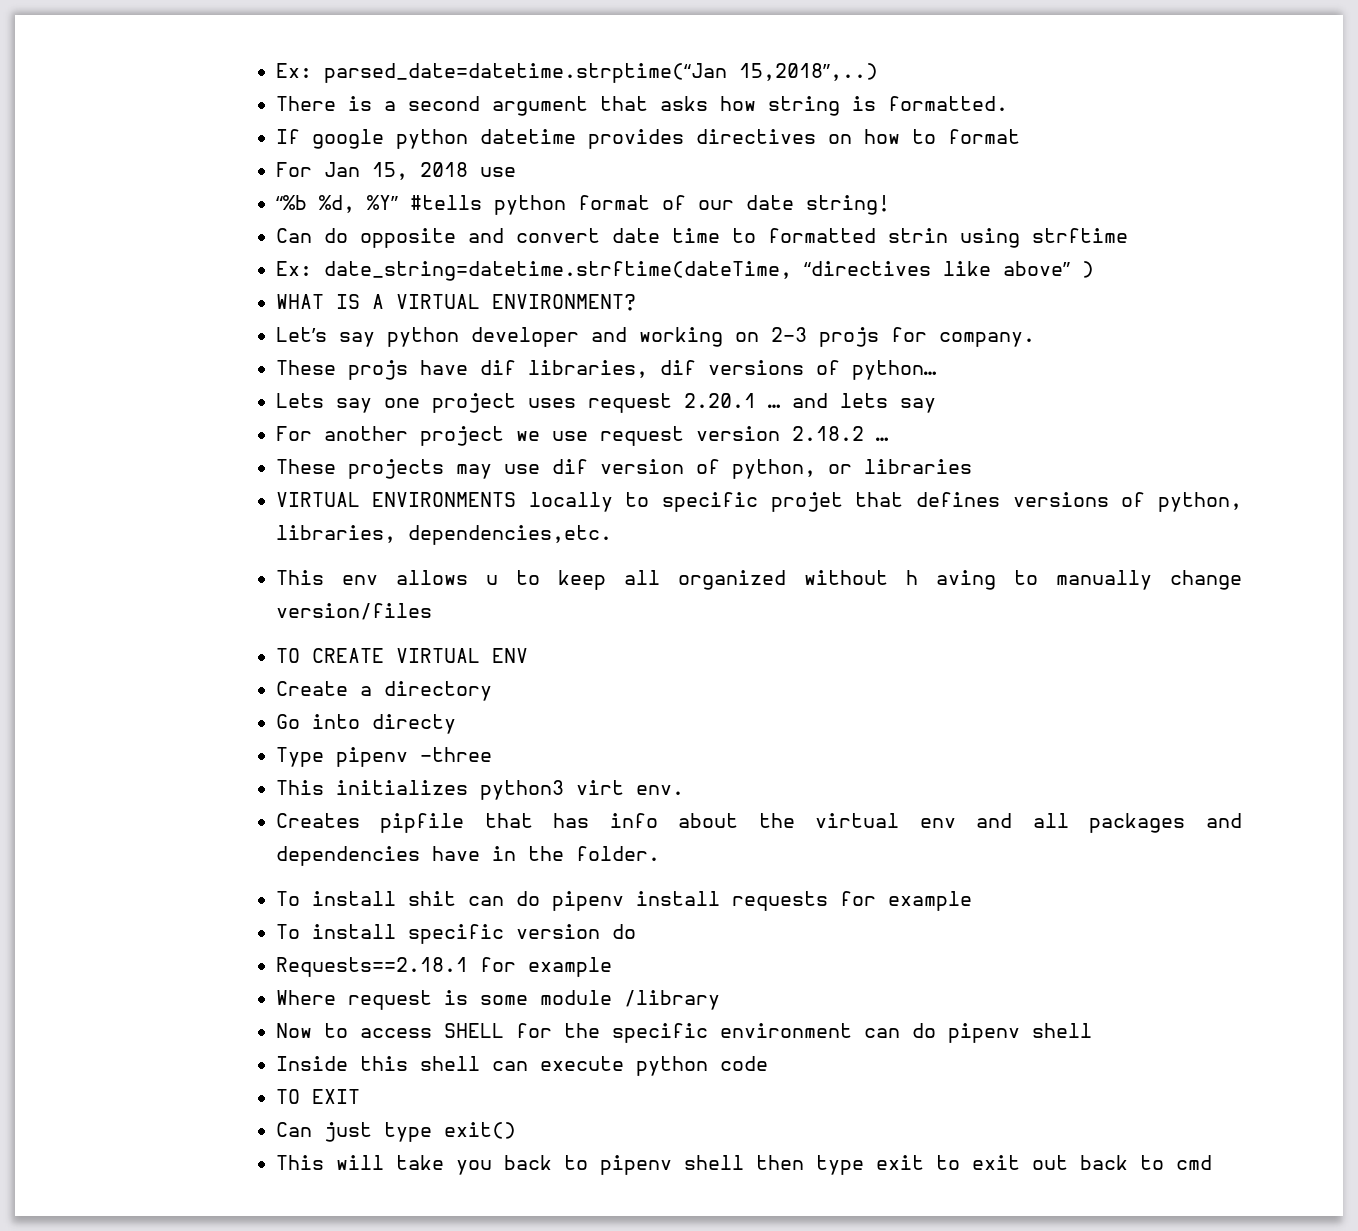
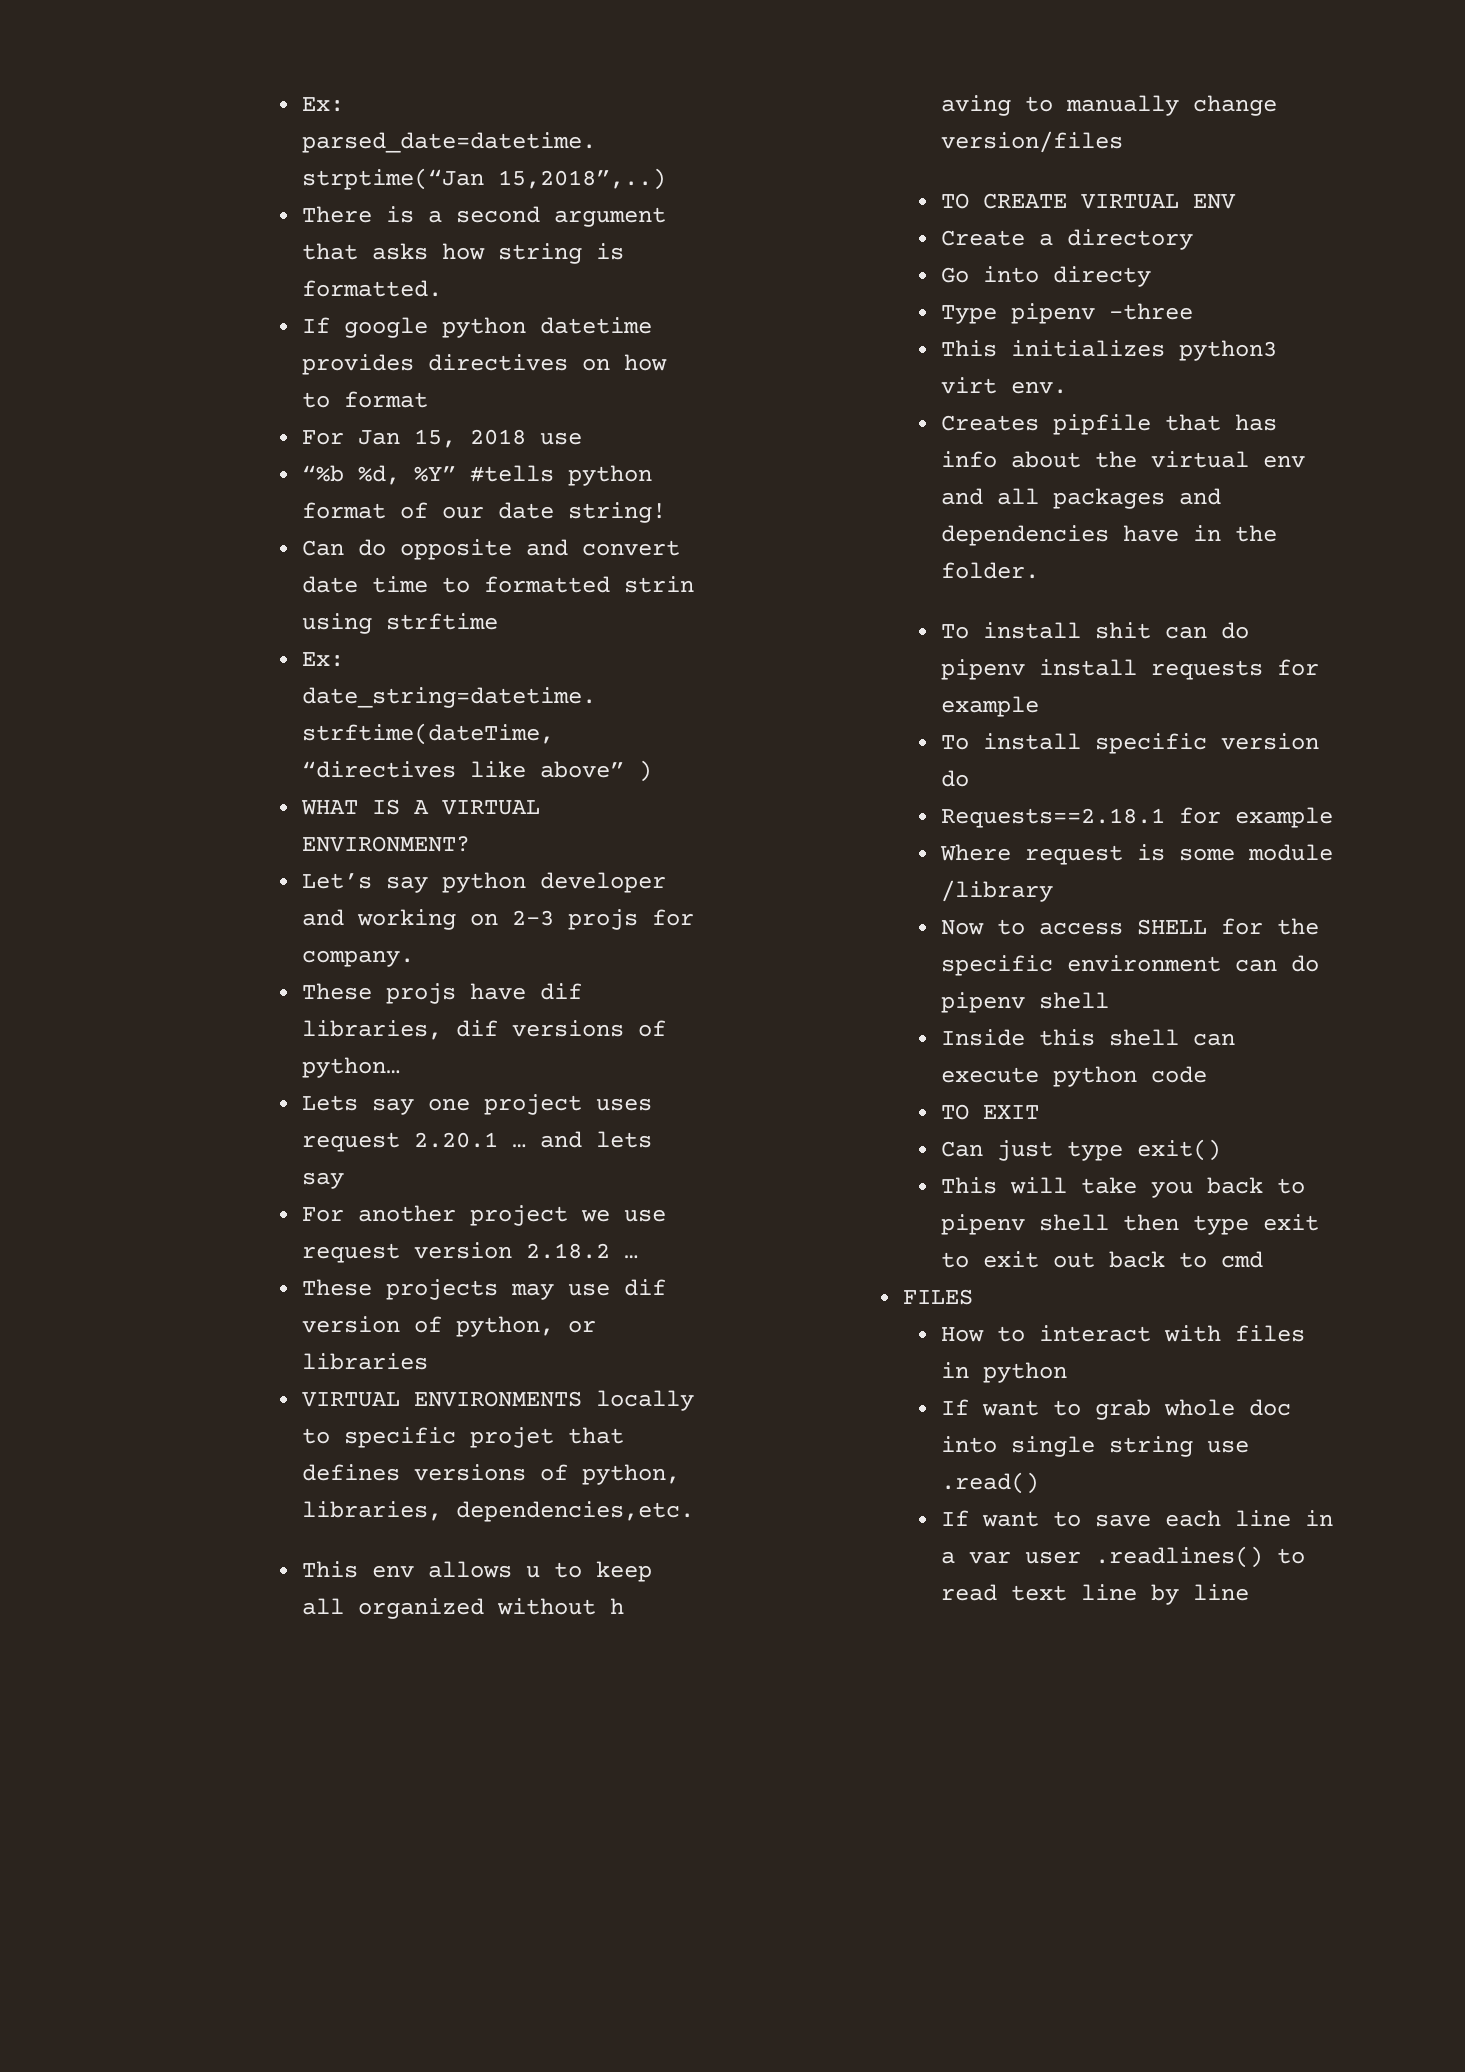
(1212, 1162) none -> [902,1289,973,1305] [940,1325,1305,1342] [940,1362,1067,1383] [940,1399,1291,1420] [940,1436,1249,1457] [940,1472,1039,1494] [940,1510,1333,1527] [940,1546,1305,1568] [940,1584,1249,1605] // FILES // How to interact with files in python // If want to grab whole doc into single string use .read() // If want to save each line in a var user .readlines() to read text line by line

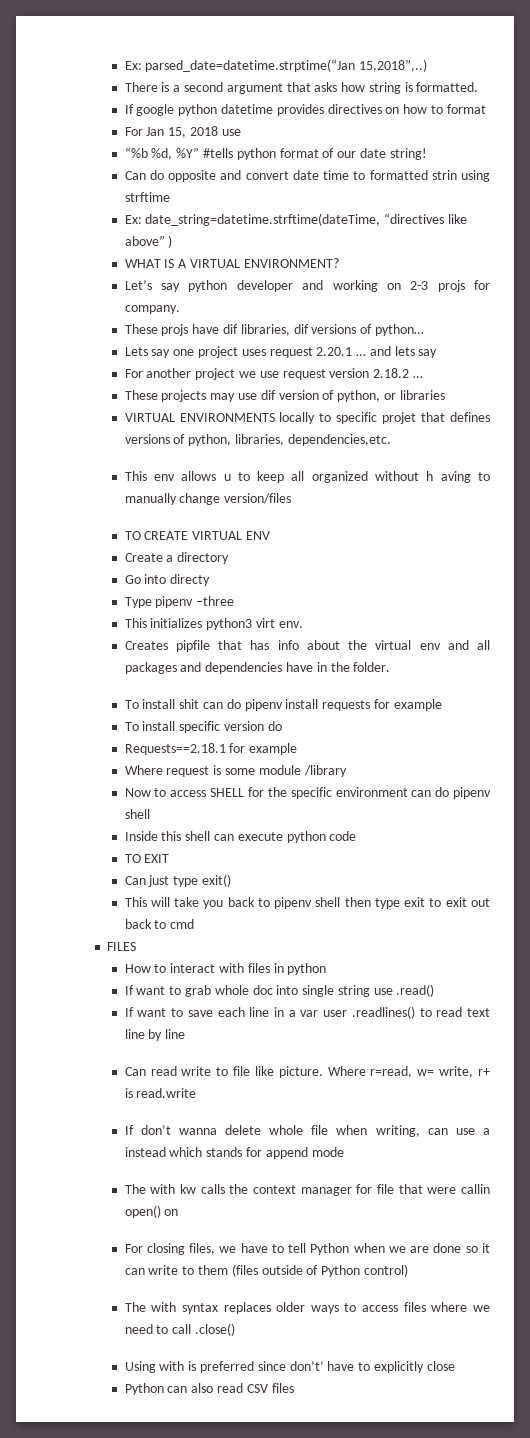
(1249, 1592) none -> [124,1066,490,1078] [124,1088,197,1098] [124,1125,491,1137] [124,1147,344,1159] [124,1184,490,1196] [124,1205,179,1218] [124,1243,490,1255] [124,1264,408,1277] [124,1302,491,1314] [124,1323,235,1336] [124,1361,455,1373] [124,1383,294,1395] // Can read write to file like picture. Where r=read, w= write, r+ is read.write // If don’t wanna delete whole file when writing, can use a instead which stands for append mode // The with kw calls the context manager for file that were callin open() on // For closing files, we have to tell Python when we are done so it can write to them (files outside of Python control) // The with syntax replaces older ways to access files where we need to call .close() // Using with is preferred since don’t’ have to explicitly close // Python can also read CSV files

